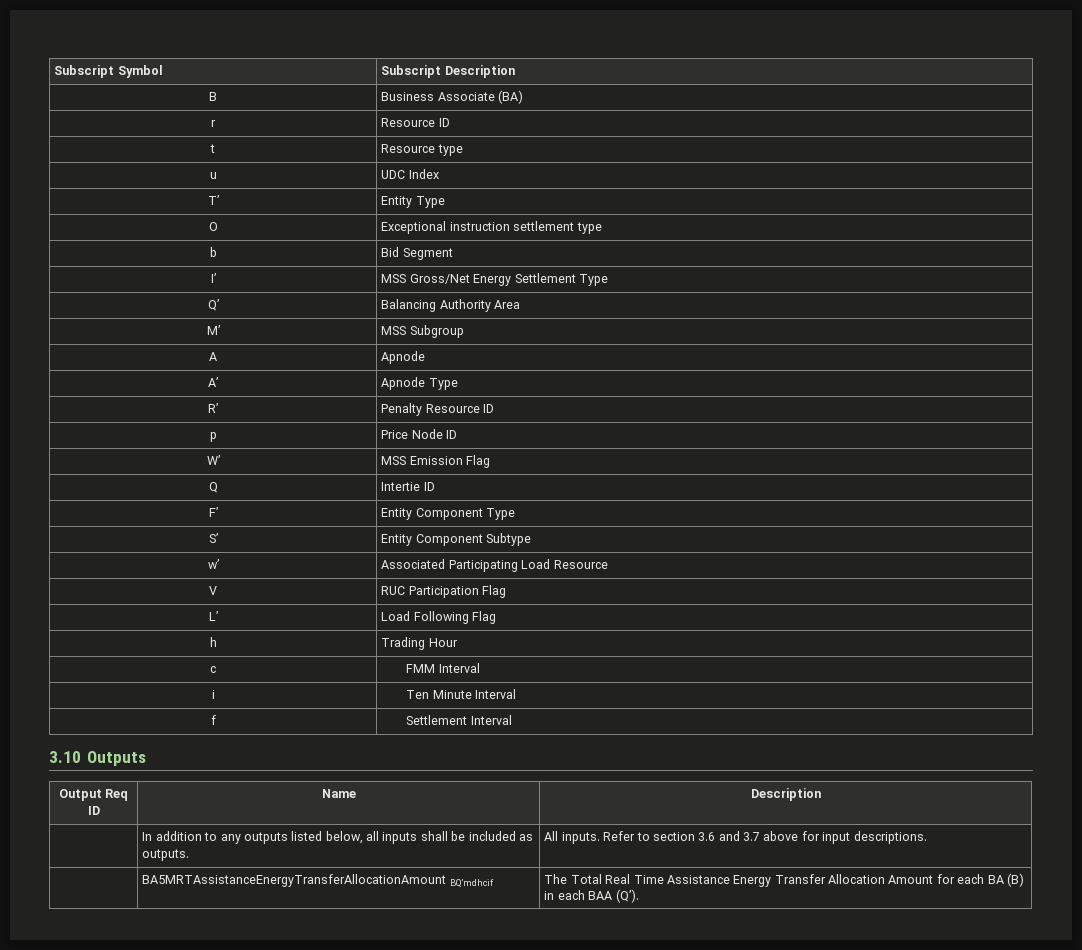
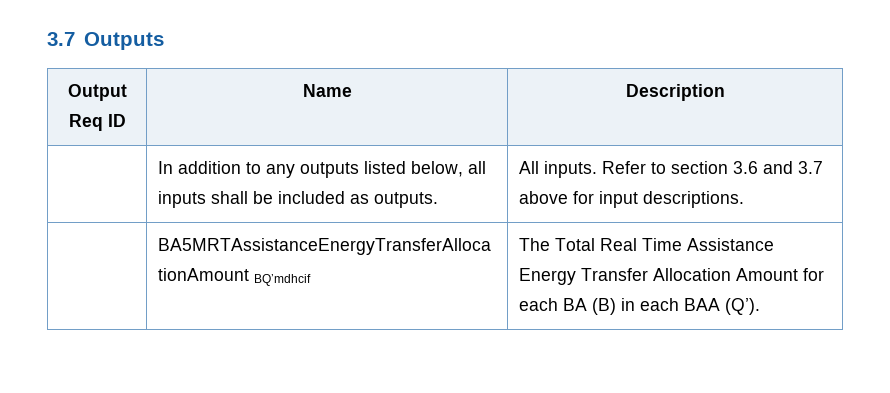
[54,65,163,78] [381,65,515,78] [209,92,217,101] [381,90,524,104] [211,120,216,127] [381,118,450,127] [210,144,215,153] [381,144,463,156] [209,172,217,179] [381,169,439,179] [207,195,219,205] [381,196,445,208] [208,222,218,231] [381,221,602,234] [209,247,217,257] [381,247,453,260] [210,273,216,283] [381,273,608,286] [207,299,219,311] [381,299,521,312] [206,325,220,335] [381,325,464,338] [209,352,217,361] [381,351,426,364] [208,377,218,387] [381,377,458,390] [208,403,218,413] [381,403,495,416] [209,432,217,442] [381,429,458,439] [206,455,220,465] [381,455,491,468] [208,482,218,493] [381,482,435,491] [208,507,218,517] [381,508,516,520] [208,533,218,543] [381,533,532,546] [207,559,219,569] [381,559,608,572] [209,586,217,595] [381,585,507,598] [208,611,218,621] [381,611,497,624] [209,637,217,647] [381,637,458,650] [210,666,216,673] [406,663,480,673] [211,690,215,699] [406,689,517,699] [210,715,216,725] [406,715,512,725] [49,751,81,763] Subscript Symbol | Subscript Description // B | Business Associate (BA) // r | Resource ID // t | Resource type // u | UDC Index // T’ | Entity Type // O | Exceptional instruction settlement type // b | Bid Segment // I’ | MSS Gross/Net Energy Settlement Type // Q’ | Balancing Authority Area // M’ | MSS Subgroup // A | Apnode // A’ | Apnode Type // R’ | Penalty Resource ID // p | Price Node ID // W’ | MSS Emission Flag // Q | Intertie ID // F’ | Entity Component Type // S’ | Entity Component Subtype // w’ | Associated Participating Load Resource // V | RUC Participation Flag // L’ | Load Following Flag // h | Trading Hour // c | FMM Interval // i | Ten Minute Interval // f | Settlement Interval // 3.10 -> [47,32,75,46] 3.7

